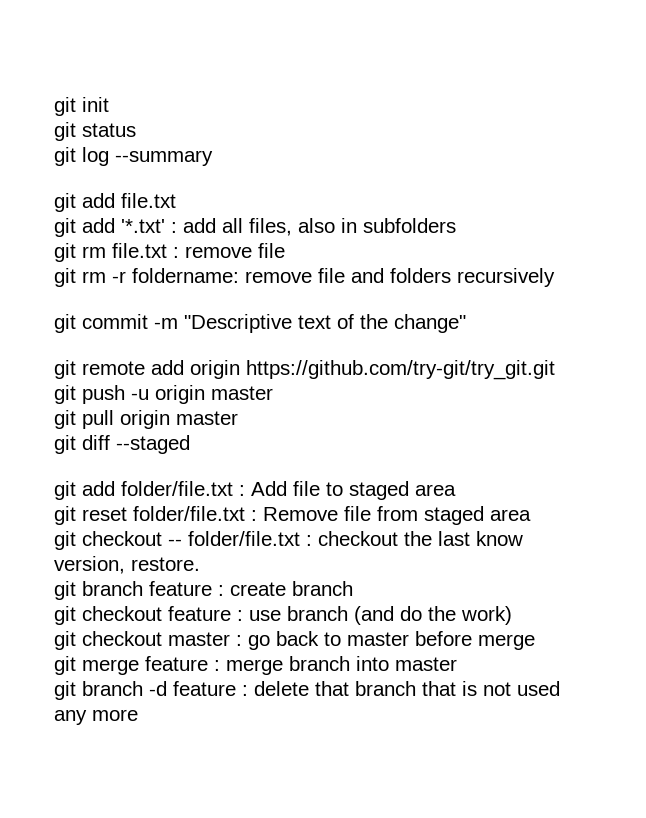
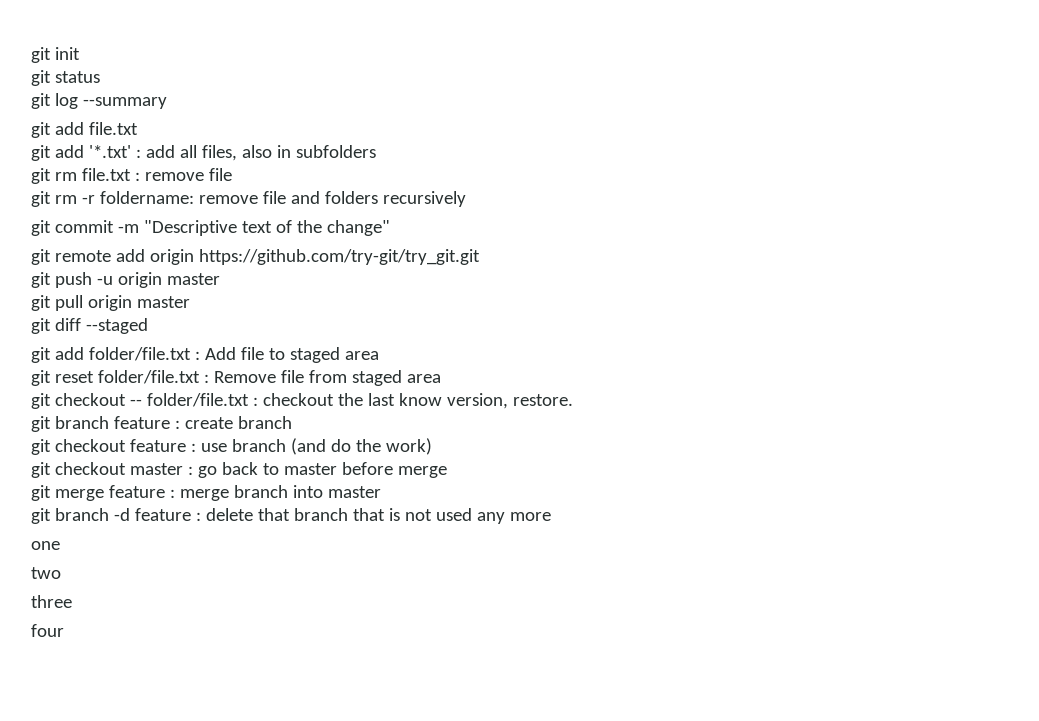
(138, 715) none -> [31,541,60,550] [31,567,61,579] [31,595,72,608] [31,624,64,637] // one // two // three // four

